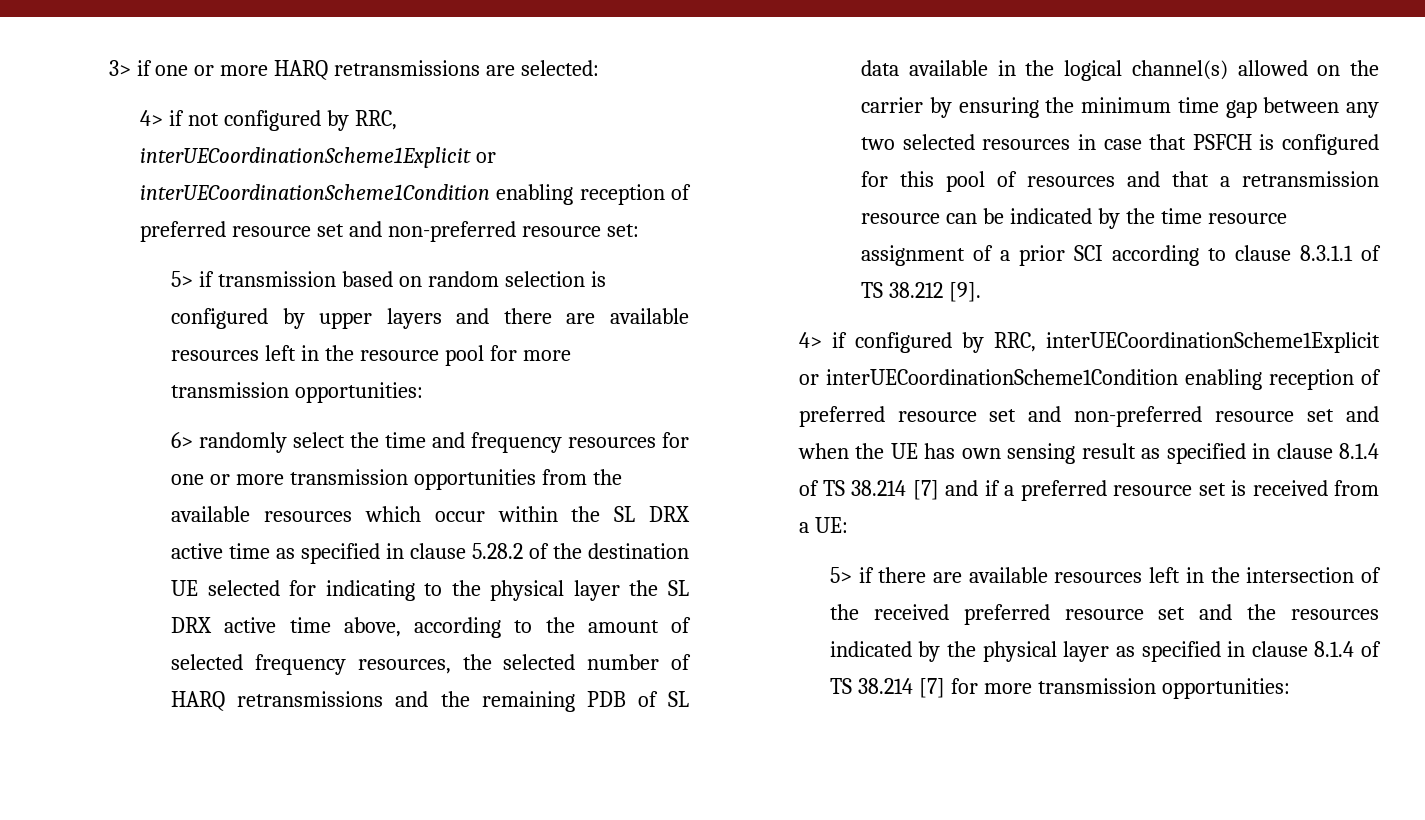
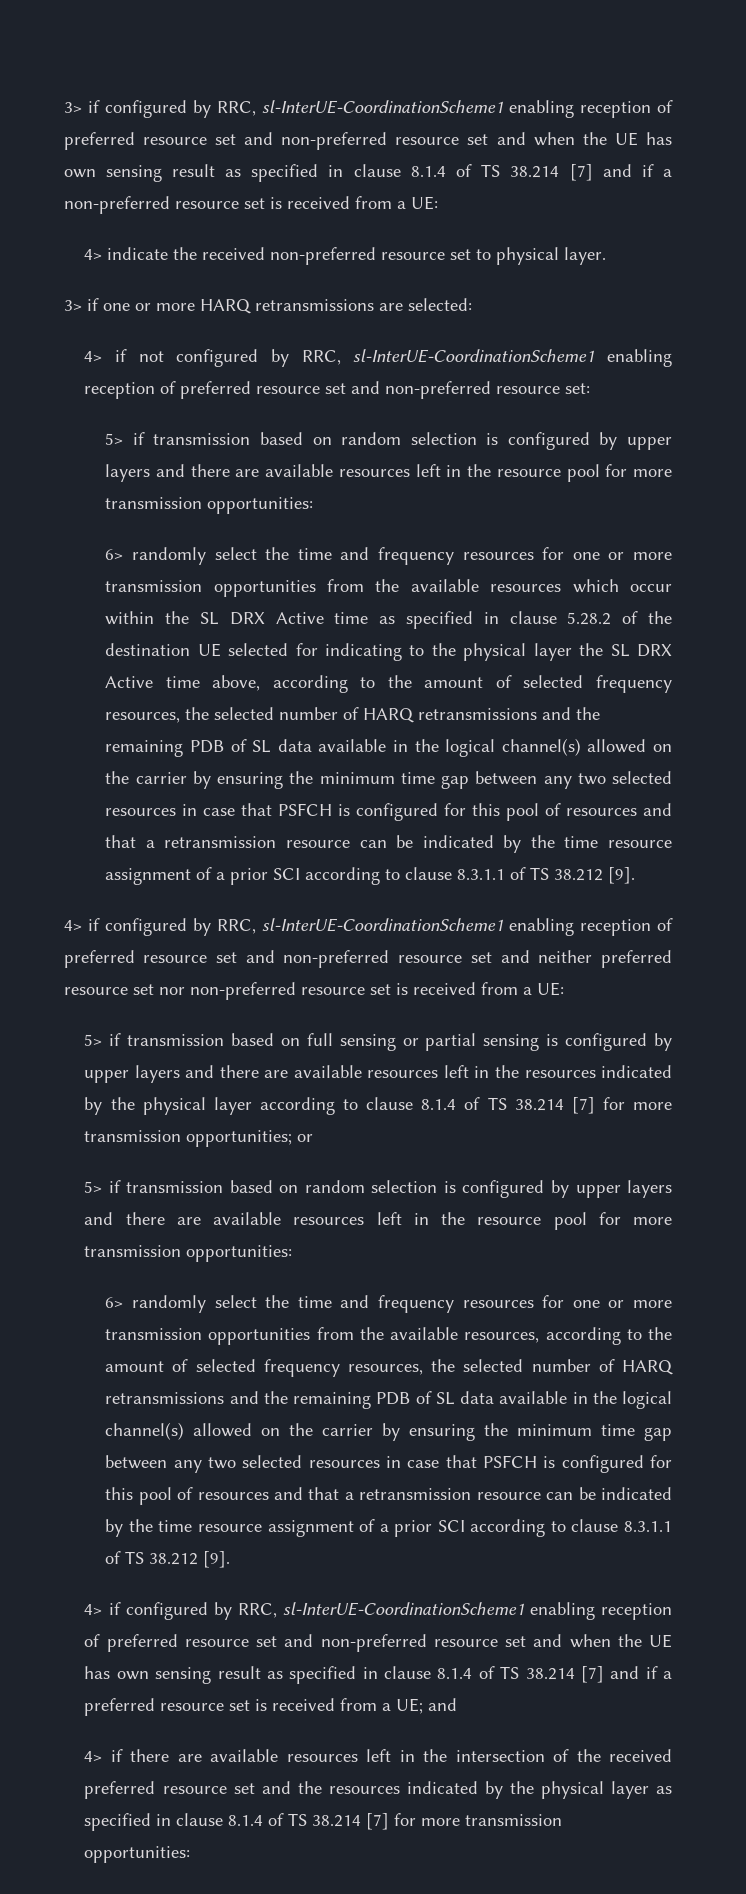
[108,60,152,76] 3> if -> [63,100,673,118] [63,132,672,150] [63,164,672,182] [63,196,438,214] [84,247,607,265] [63,298,99,311] 3> if configured by RRC, sl-InterUE-CoordinationScheme1 enabling reception of preferred resource set and non-preferred resource set and when the UE has own sensing result as specified in clause 8.1.4 of TS 38.214 [7] and if a non-preferred resource set is received from a UE: // 4> indicate the received non-preferred resource set to physical layer. // 3> if
[139,147,496,168] [139,184,490,200] interUECoordinationScheme1Explicit or interUECoordinationScheme1Condition -> [353,349,596,363] sl-InterUE-CoordinationScheme1
[171,543,224,559] active -> [275,612,324,624] Active
[224,617,277,633] active -> [105,676,154,688] Active
[1046,332,1380,353] [798,369,1178,385] interUECoordinationScheme1Explicit or interUECoordinationScheme1Condition -> [261,918,673,936] [63,950,672,968] [63,982,564,1000] [84,1033,673,1051] [84,1065,673,1083] [84,1097,672,1115] [84,1130,314,1147] [84,1180,673,1198] [84,1212,673,1230] [84,1245,293,1262] [105,1295,672,1313] [105,1327,672,1345] [105,1359,673,1377] [105,1391,672,1409] [105,1422,672,1441] [105,1455,672,1473] [105,1487,673,1505] [105,1519,672,1537] [105,1551,231,1568] [84,1602,525,1620] sl-InterUE-CoordinationScheme1 enabling reception of preferred resource set and non-preferred resource set and neither preferred resource set nor non-preferred resource set is received from a UE: // 5> if transmission based on full sensing or partial sensing is configured by upper layers and there are available resources left in the resources indicated by the physical layer according to clause 8.1.4 of TS 38.214 [7] for more transmission opportunities; or // 5> if transmission based on random selection is configured by upper layers and there are available resources left in the resource pool for more transmission opportunities: // 6> randomly select the time and frequency resources for one or more transmission opportunities from the available resources, according to the amount of selected frequency resources, the selected number of HARQ retransmissions and the remaining PDB of SL data available in the logical channel(s) allowed on the carrier by ensuring the minimum time gap between any two selected resources in case that PSFCH is configured for this pool of resources and that a retransmission resource can be indicated by the time resource assignment of a prior SCI according to clause 8.3.1.1 of TS 38.212 [9]. // 4> if configured by RRC, sl-InterUE-CoordinationScheme1
[814,517,848,533] [829,567,852,583] UE: // 5> -> [396,1698,458,1714] [84,1751,103,1762] UE; and // 4>

